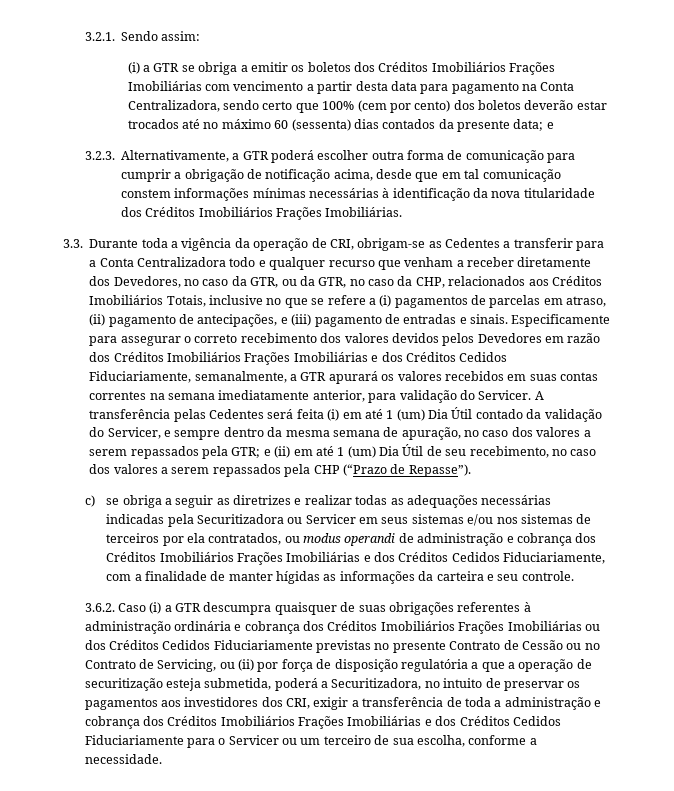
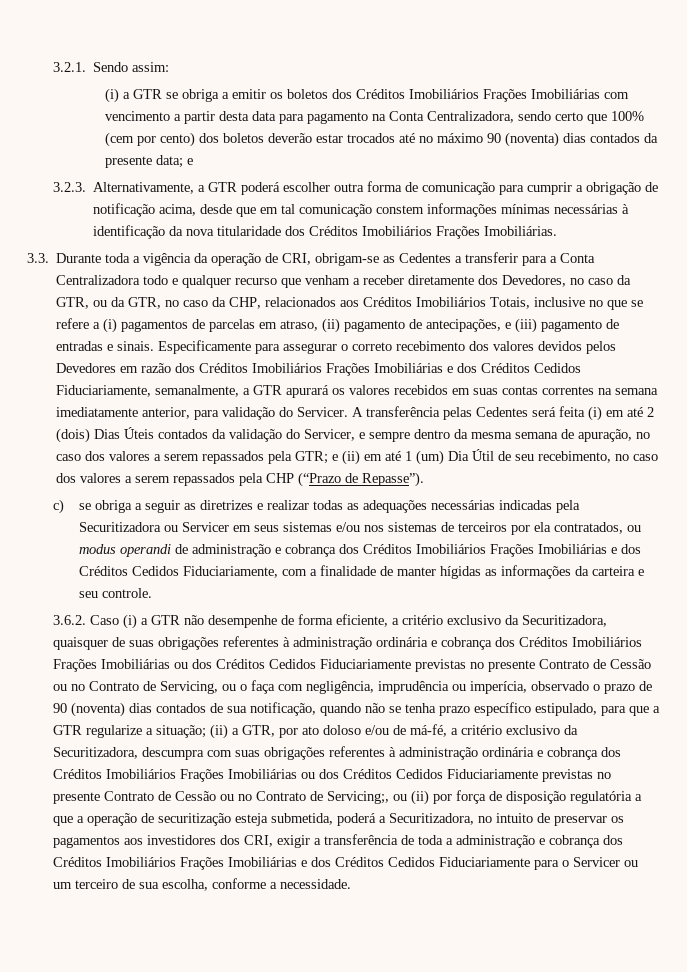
[274,119,351,131] 60 (sessenta) -> [487,132,560,147] 90 (noventa)
[386,407,523,421] 1 (um) Dia Útil contado -> [647,407,655,417] [56,427,209,443] 2 (dois) Dias Úteis contados
[203,602,272,615] descumpra -> [184,614,608,628] não desempenhe de forma eficiente, a critério exclusivo da Securitizadora,
(235, 665) none -> [240,680,653,694] [53,702,661,717] [53,724,579,739] [53,746,622,760] [53,769,612,782] [53,791,408,804] o faça com negligência, imprudência ou imperícia, observado o prazo de 90 (noventa) dias contados de sua notificação, quando não se tenha prazo específico estipulado, para que a GTR regularize a situação; (ii) a GTR, por ato doloso e/ou de má-fé, a critério exclusivo da Securitizadora, descumpra com suas obrigações referentes à administração ordinária e cobrança dos Créditos Imobiliários Frações Imobiliárias ou dos Créditos Cedidos Fiduciariamente previstas no presente Contrato de Cessão ou no Contrato de Servicing;, ou

